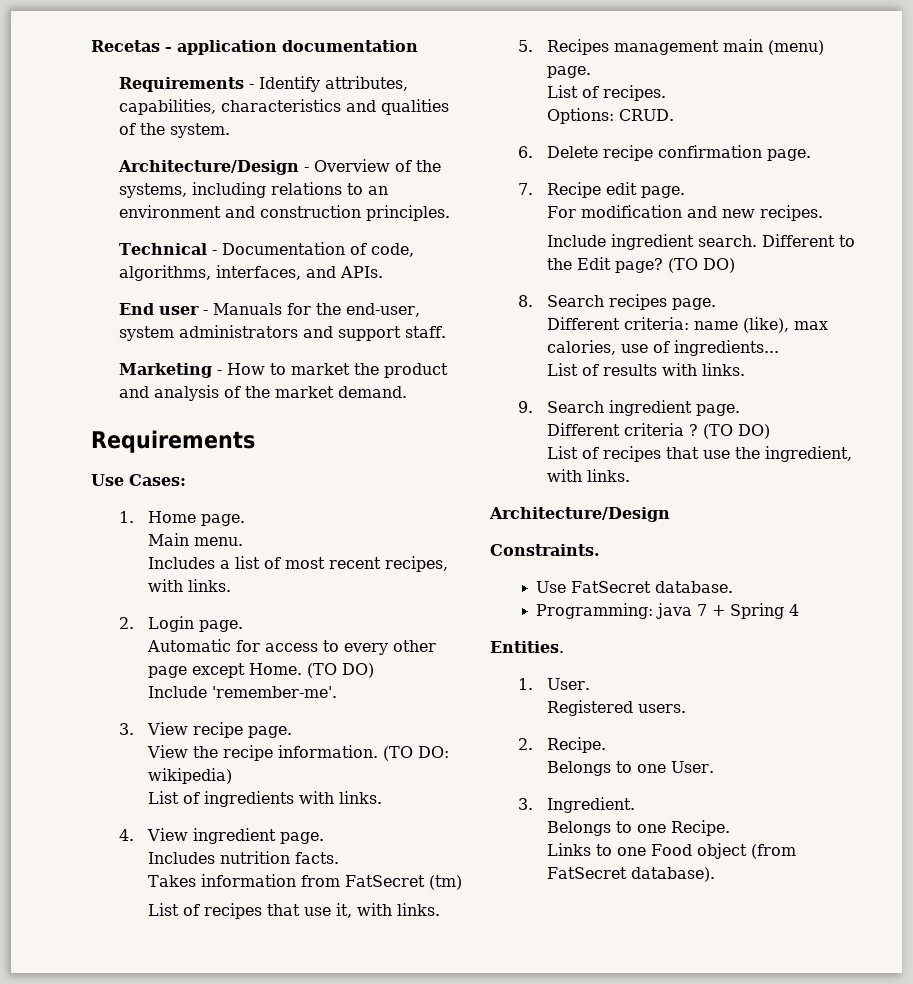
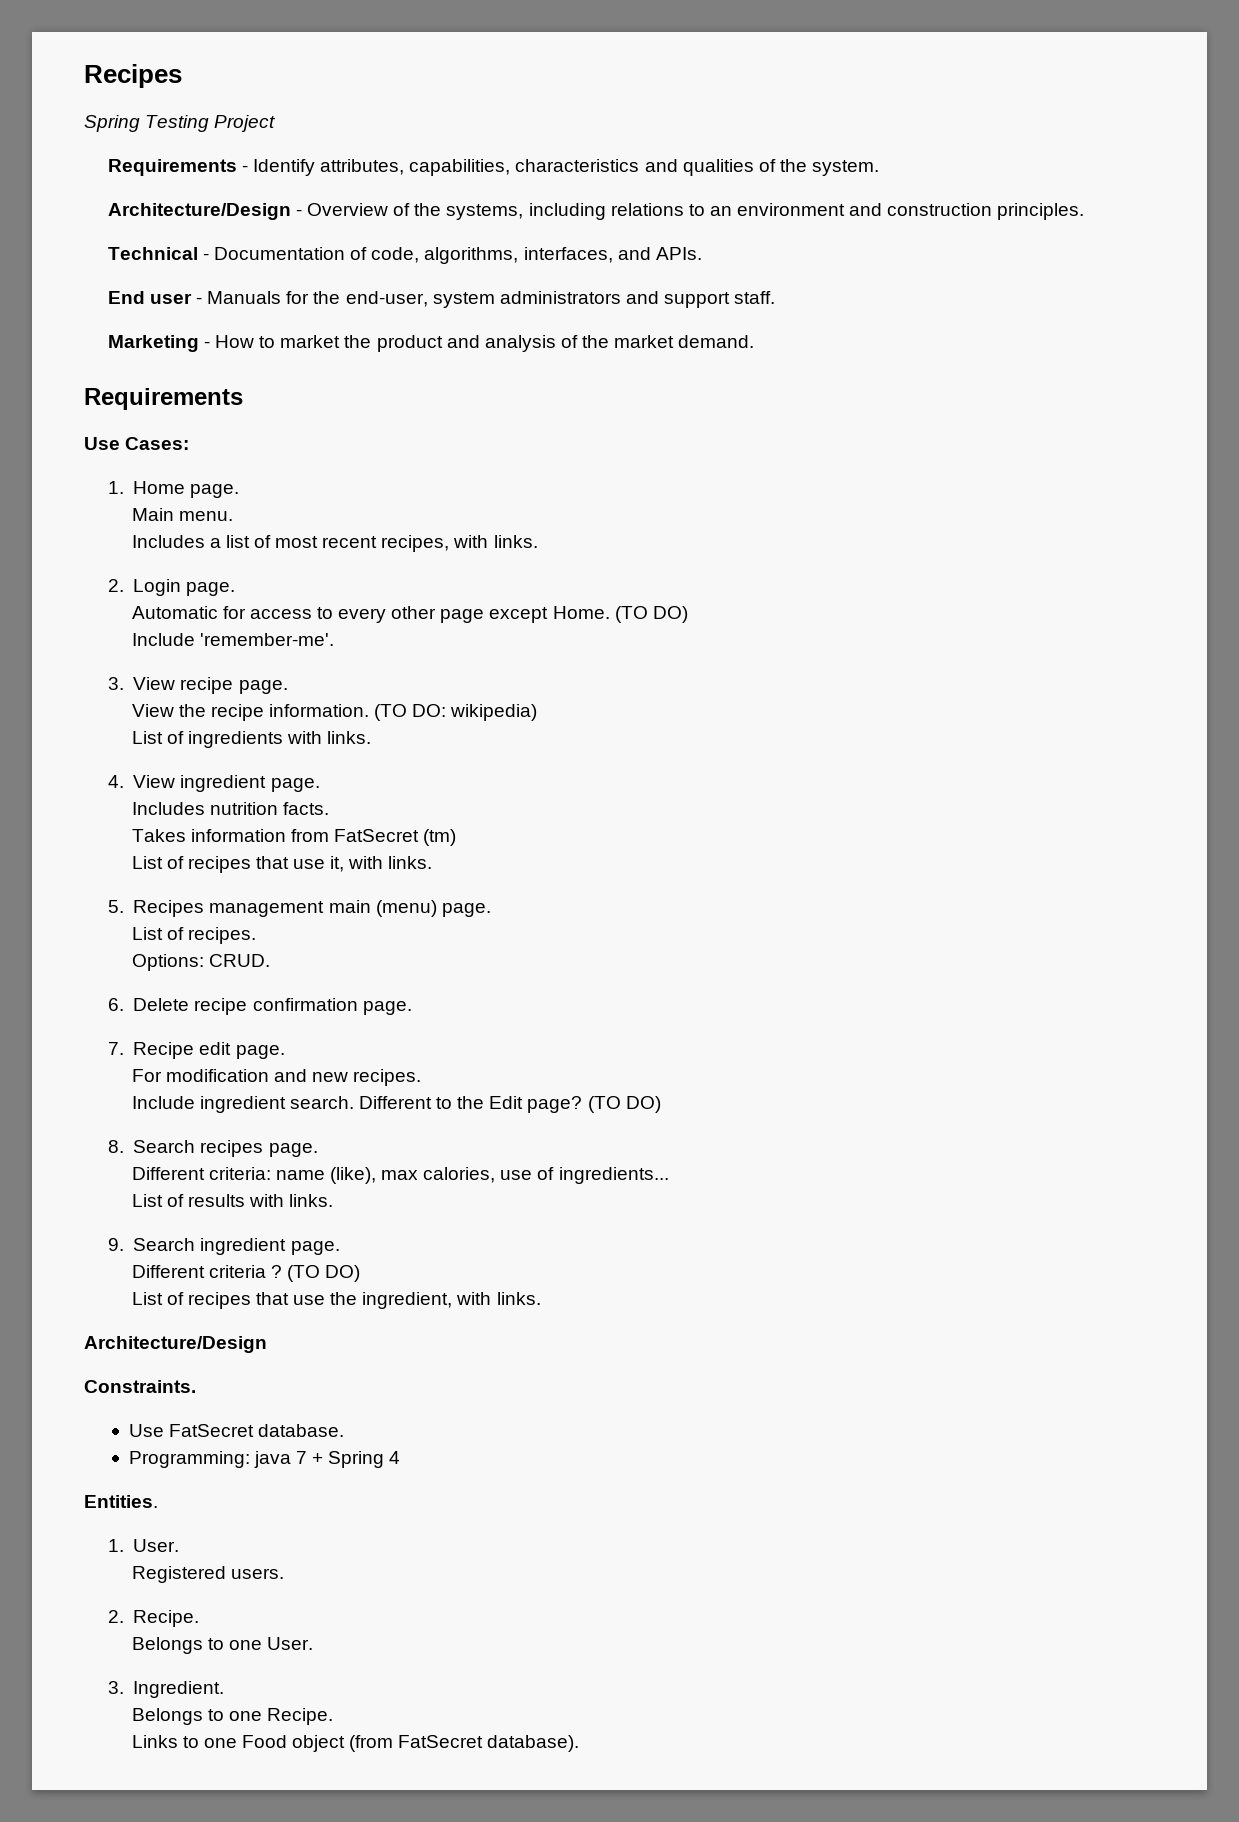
[91,40,418,55] Recetas - application documentation -> [84,64,182,88] [84,115,276,132] Recipes // Spring Testing Project

